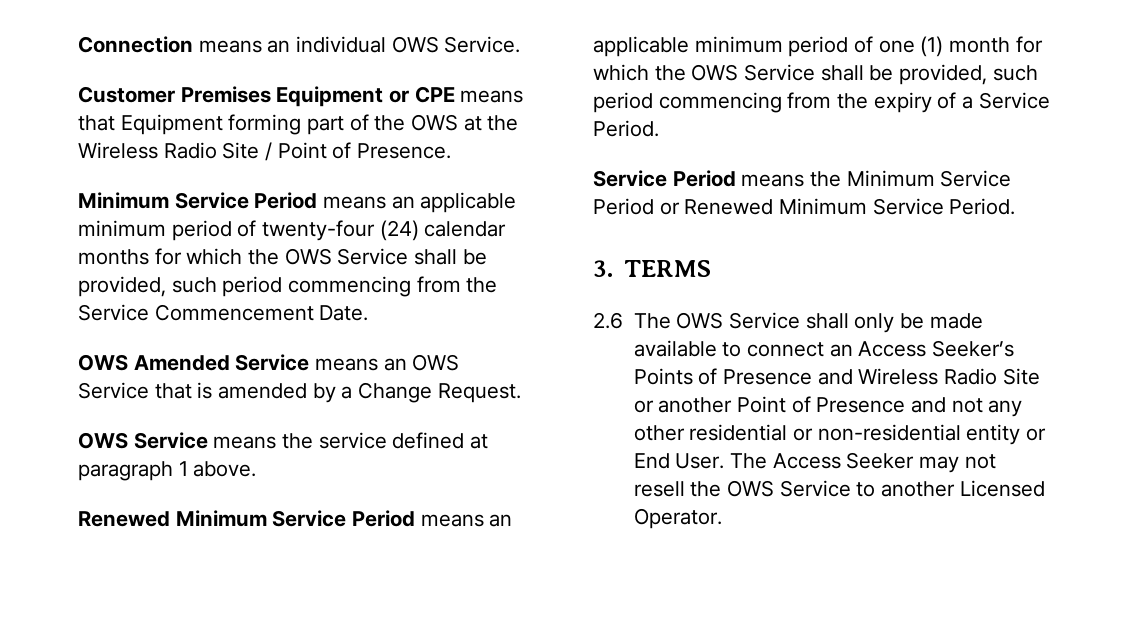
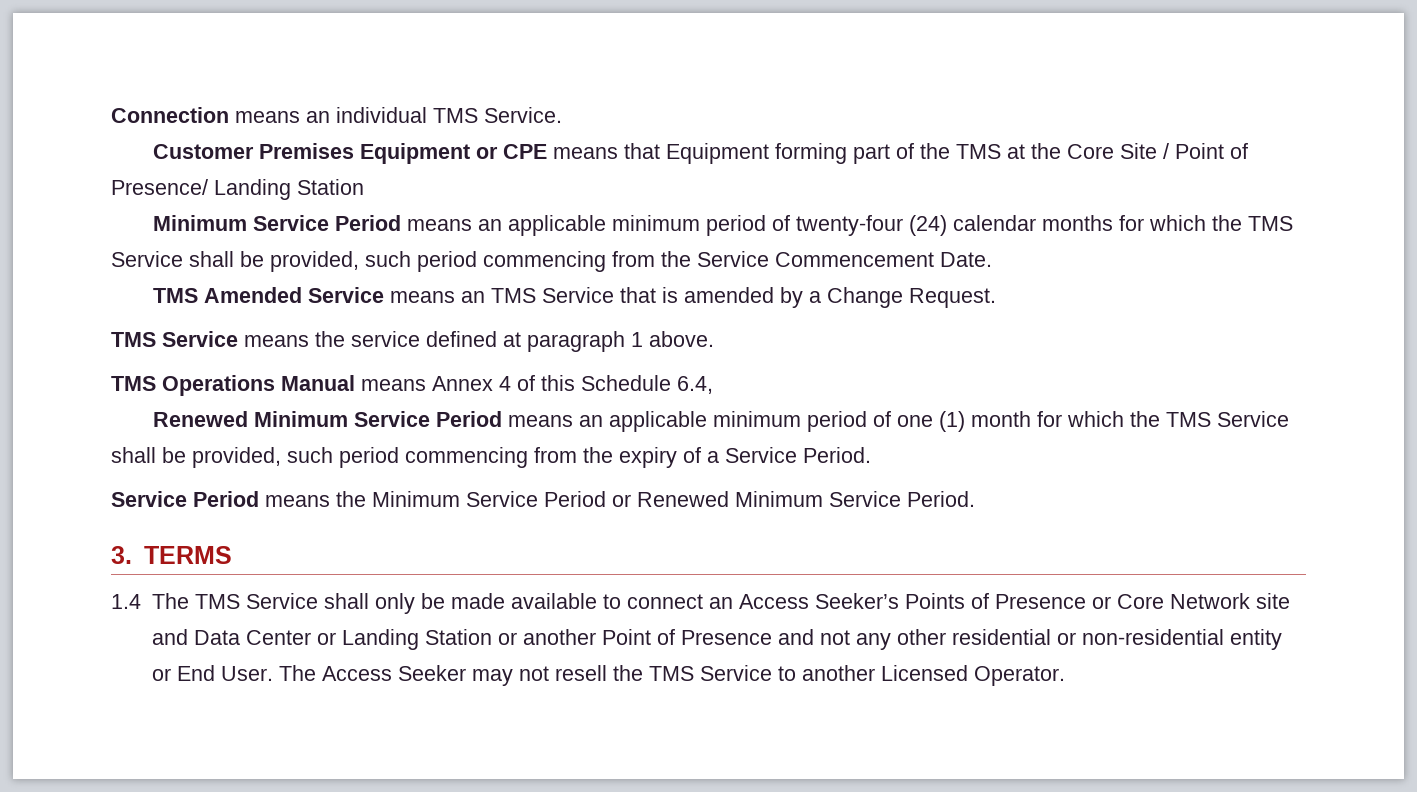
[391,36,439,53] OWS -> [433,108,478,123] TMS
[411,114,459,131] OWS -> [956,144,1002,159] TMS
[78,142,217,159] Wireless Radio -> [1067,144,1115,159] Core
[357,143,452,159] Presence. -> [111,179,364,200] Presence/ Landing Station
[284,248,332,265] OWS -> [1248,216,1294,231] TMS
[78,354,128,371] OWS -> [153,288,199,303] TMS
[412,354,460,371] OWS -> [491,288,537,303] TMS
[78,432,128,449] OWS -> [111,332,156,347] TMS
(257, 469) none -> [111,375,713,396] // TMS Operations Manual means Annex 4 of this Schedule 6.4,
[691,64,739,81] OWS -> [1166,412,1212,427] TMS
[593,312,724,329] 2.6 The OWS -> [111,593,240,609] 1.4 The TMS
[817,368,1040,385] and Wireless Radio Site -> [1091,593,1290,609] [151,629,492,650] or Core Network site and Data Center or Landing Station
[726,480,774,497] OWS -> [648,666,694,681] TMS

